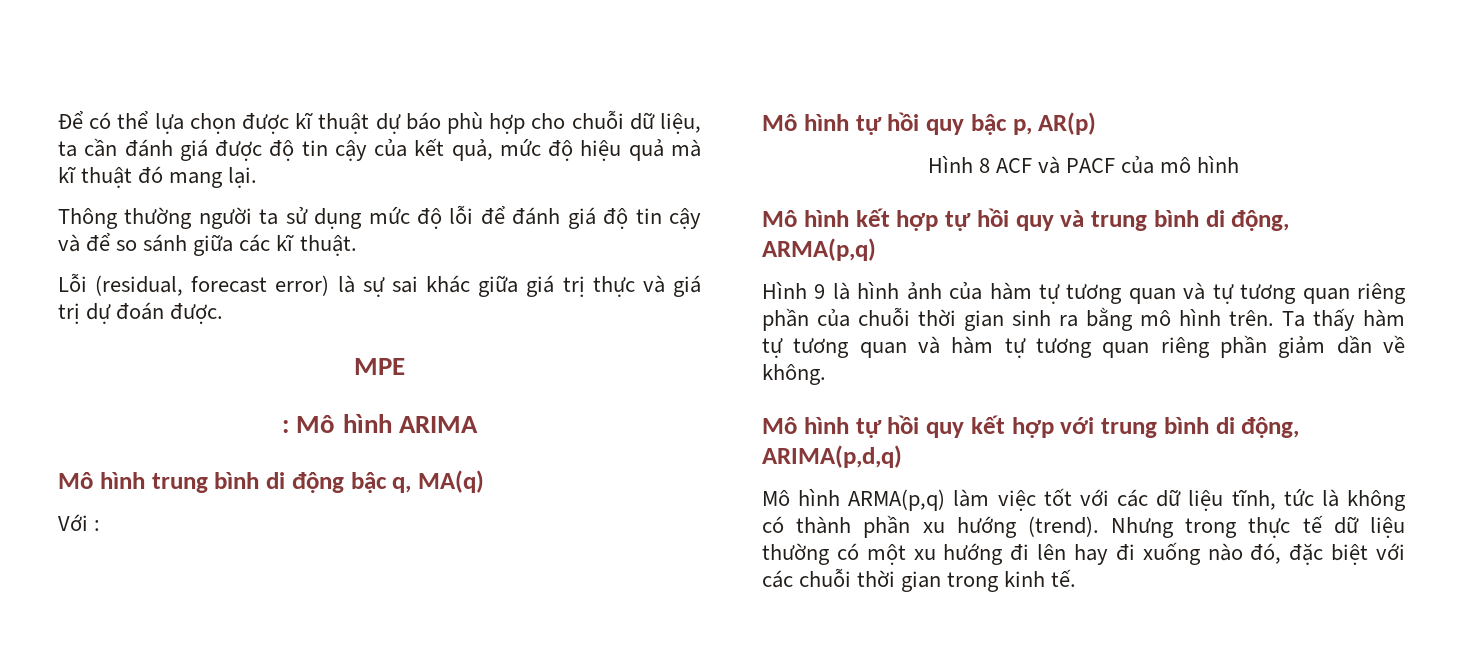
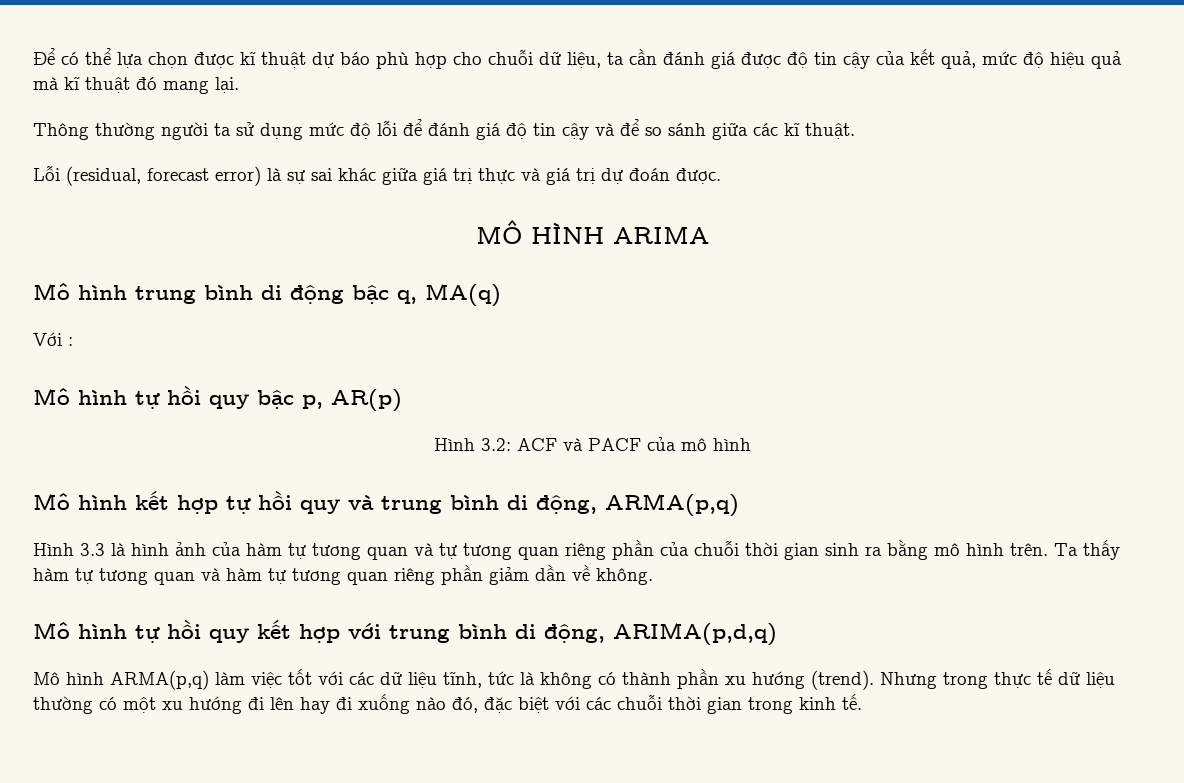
[354,358,405,375] [282,414,392,433] MPE // : Mô hình -> [475,220,604,244] MÔ HÌNH
[978,158,990,173] 8 -> [480,438,511,451] 3.2:
[814,284,826,299] 9 -> [80,543,105,556] 3.3

